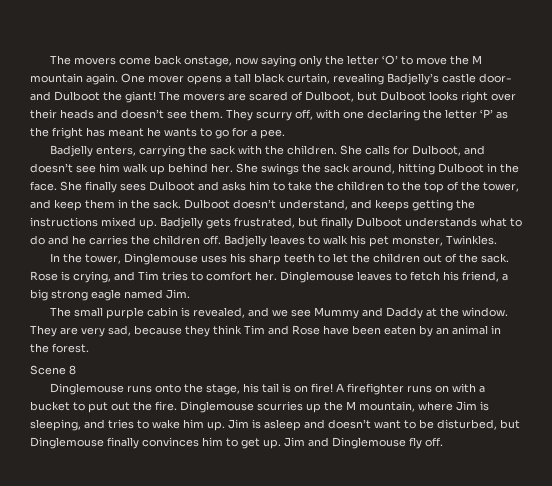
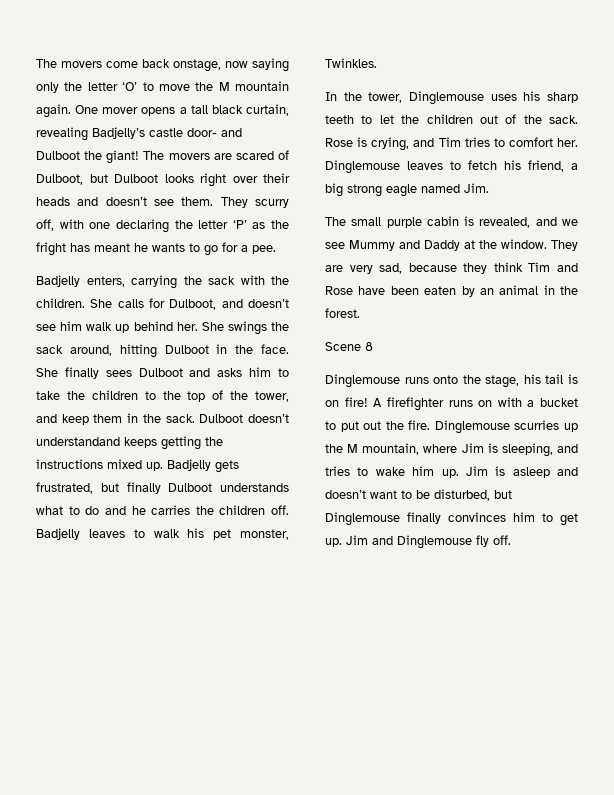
[279,199,372,210] understand, and -> [36,437,120,446] understandand

